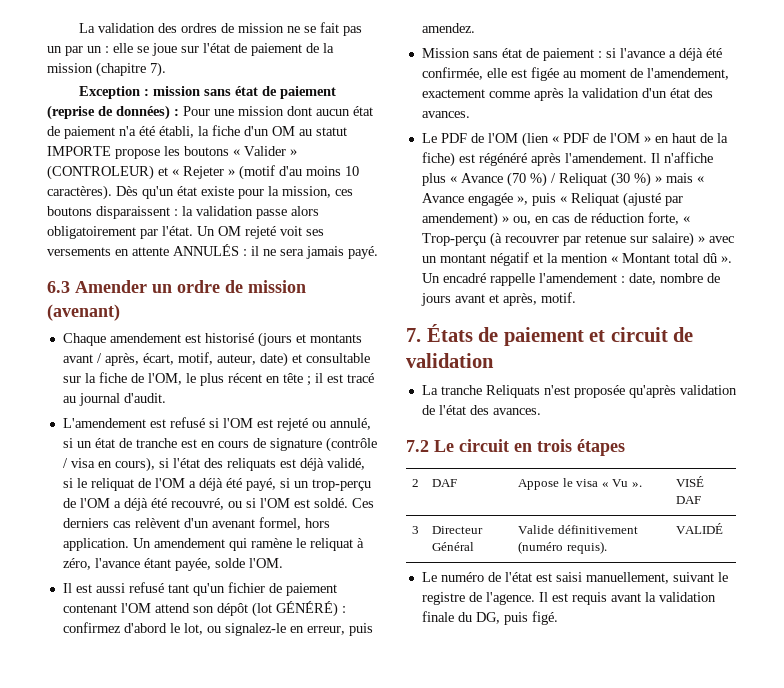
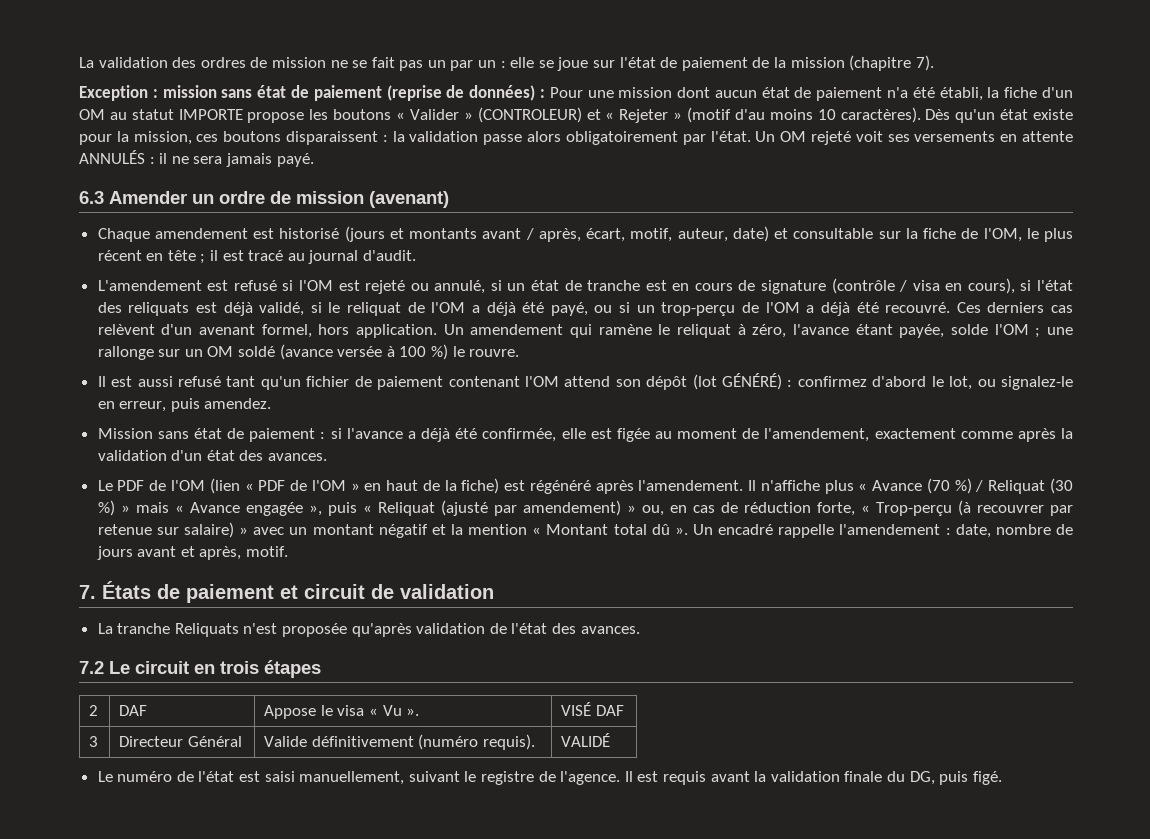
(276, 484) none -> [594,305,613,313] ou
[170,498,348,510] recouvré, ou si l'OM est soldé. -> [885,302,951,313] recouvré.
[248,558,283,568] l'OM. -> [994,324,1073,338] [97,344,520,360] l'OM ; une rallonge sur un OM soldé (avance versée à 100 %) le rouvre.

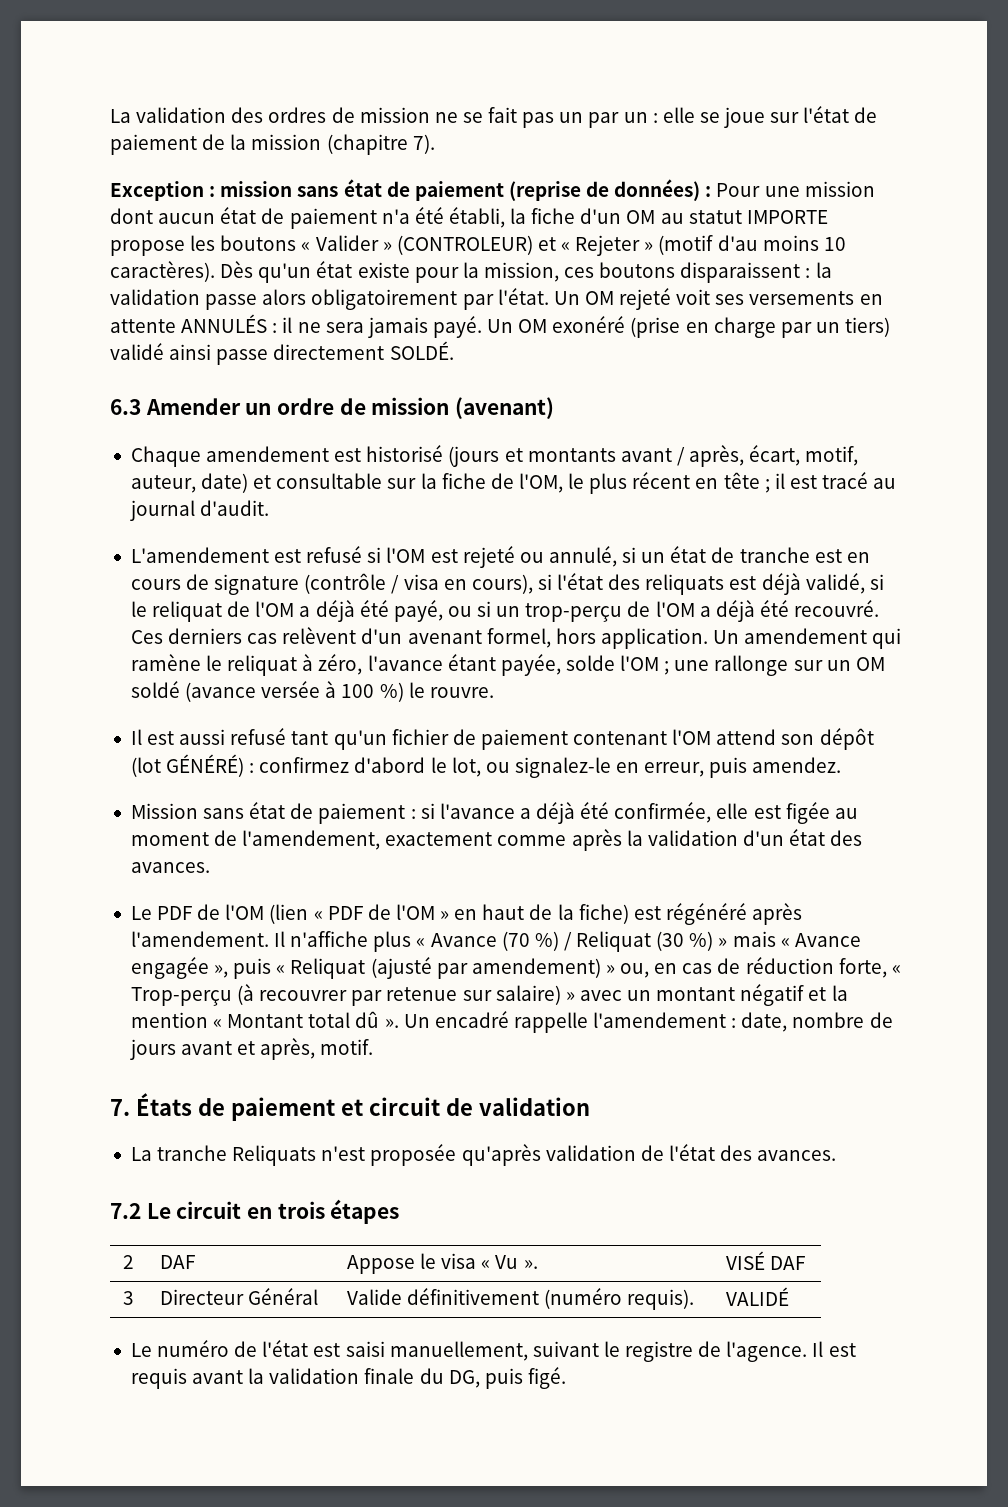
(314, 160) none -> [487,316,891,338] [110,341,454,365] Un OM exonéré (prise en charge par un tiers) validé ainsi passe directement SOLDÉ.

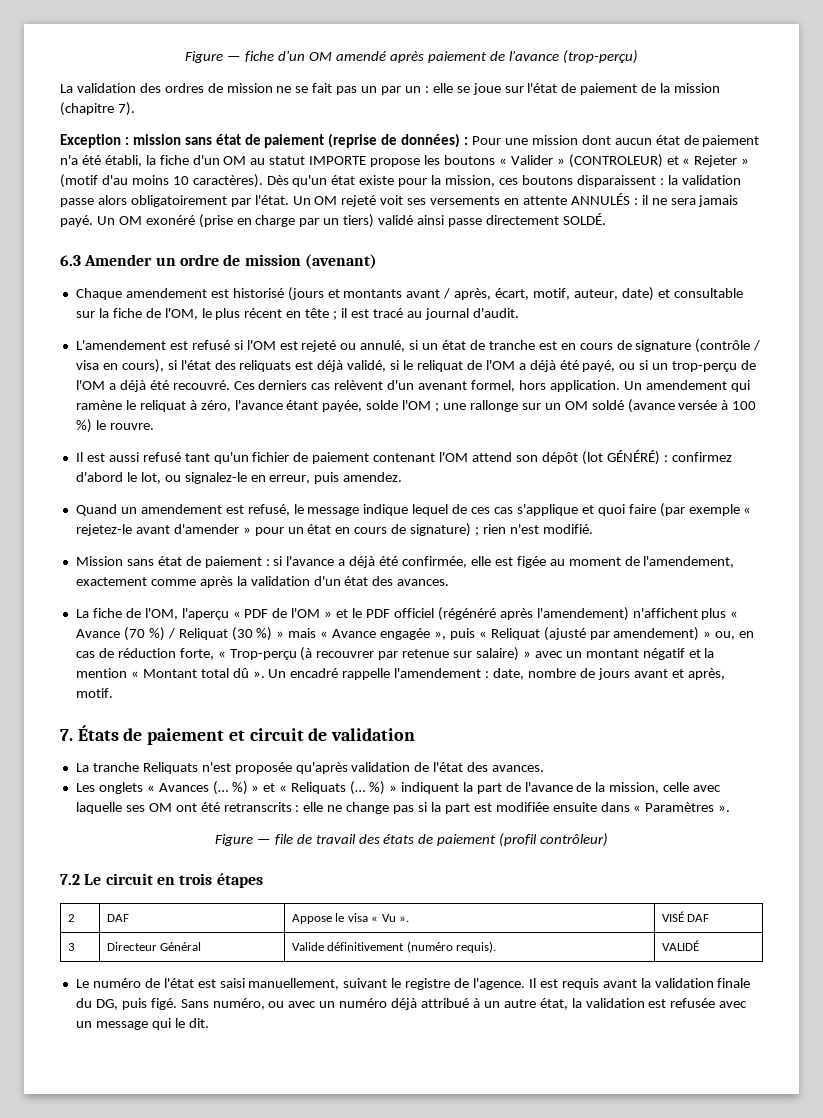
(110, 116) none -> [185,50,638,64] Figure — fiche d'un OM amendé après paiement de l'avance (trop-perçu) //
(842, 765) none -> [75,503,752,517] [75,523,593,537] // Quand un amendement est refusé, le message indique lequel de ces cas s'applique et quoi faire (par exemple « rejetez-le avant d'amender » pour un état en cours de signature) ; rien n'est modifié.
[130,904,309,924] Le PDF de l'OM (lien -> [75,608,229,620] La fiche de l'OM, l'aperçu
[454,903,803,925] [130,931,369,947] en haut de la fiche) est régénéré après l'amendement. Il n'affiche -> [336,607,698,621] et le PDF officiel (régénéré après l'amendement) n'affichent
(837, 1155) none -> [75,781,722,795] [75,802,731,814] [214,833,609,847] // Les onglets « Avances (… %) » et « Reliquats (… %) » indiquent la part de l'avance de la mission, celle avec laquelle ses OM ont été retranscrits : elle ne change pas si la part est modifiée ensuite dans « Paramètres ». // Figure — file de travail des états de paiement (profil contrôleur)
(566, 1378) none -> [180,998,748,1010] [75,1018,209,1030] Sans numéro, ou avec un numéro déjà attribué à un autre état, la validation est refusée avec un message qui le dit.

